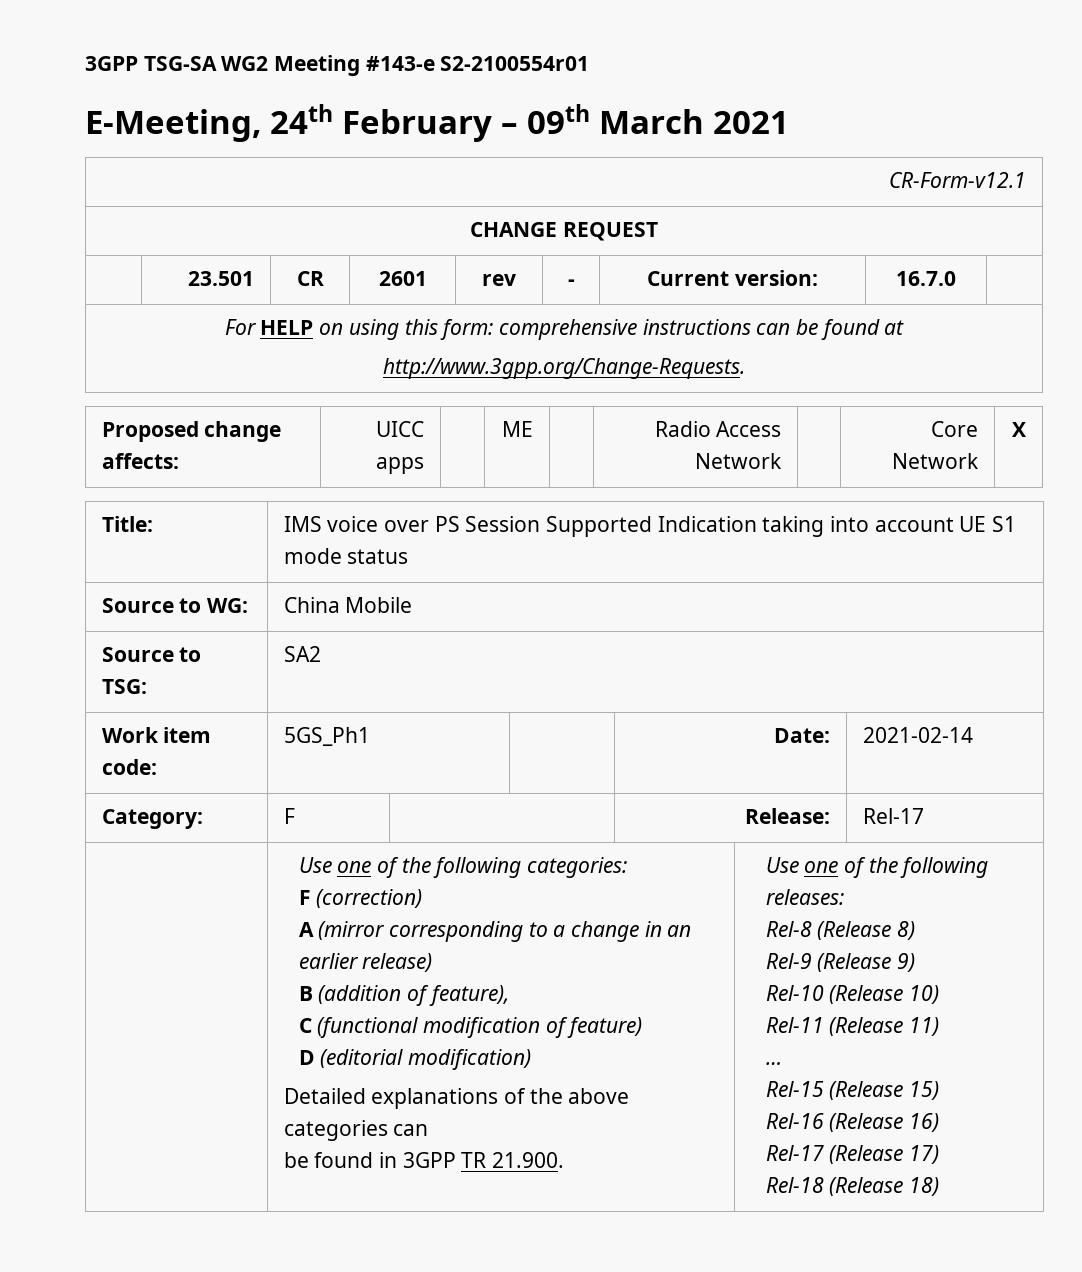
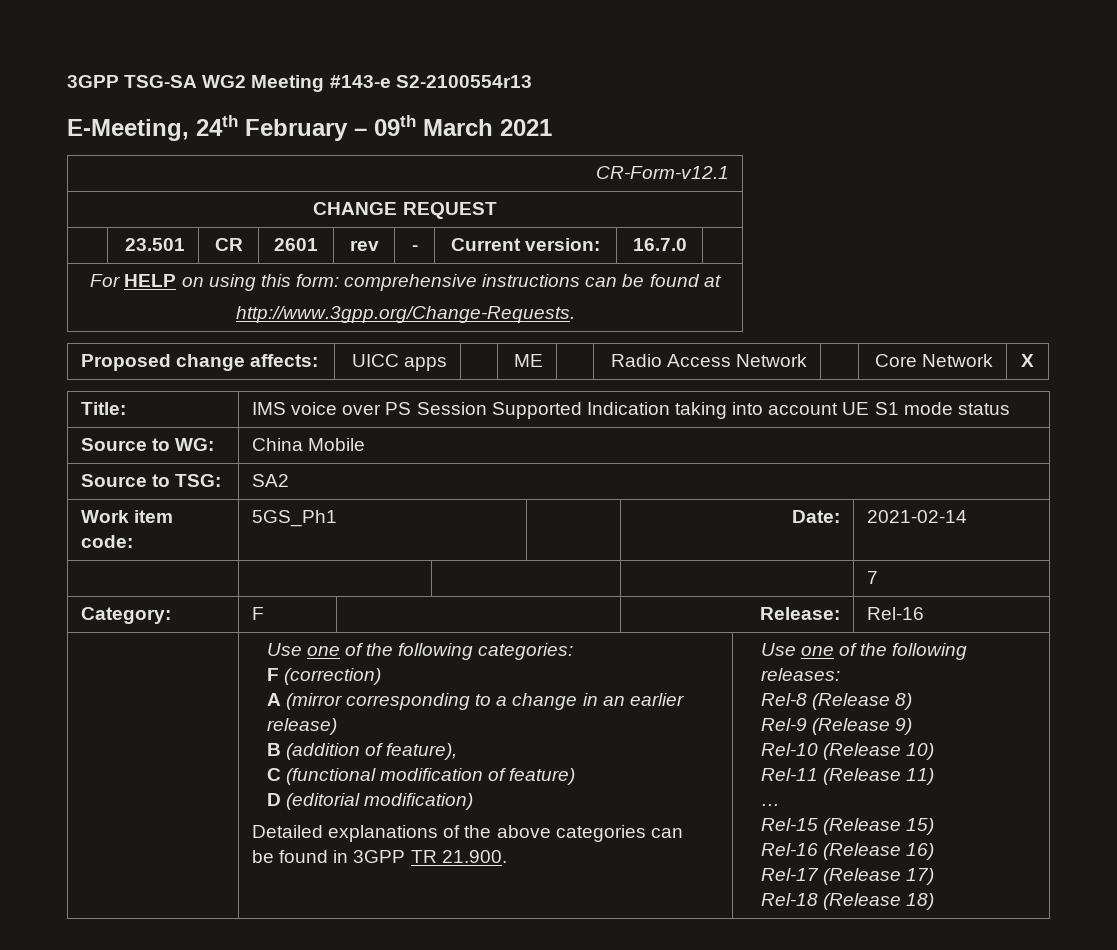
[440,56,590,71] S2-2100554r01 -> [395,75,532,88] S2-2100554r13
(973, 735) none -> [867,571,879,584] // | | | | 7
[862,808,924,824] Rel-17 -> [867,607,925,620] Rel-16

